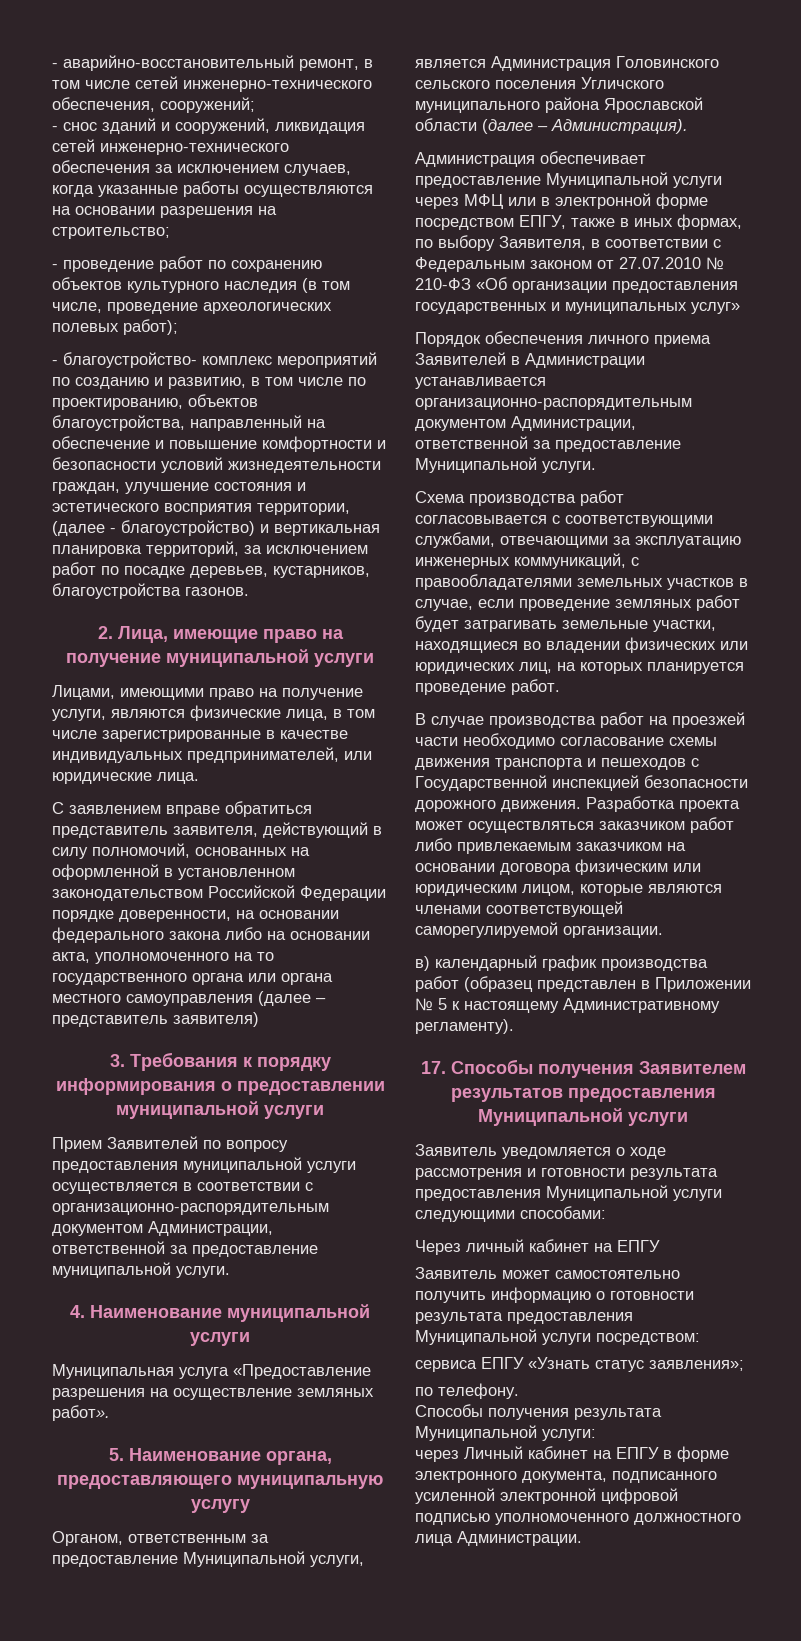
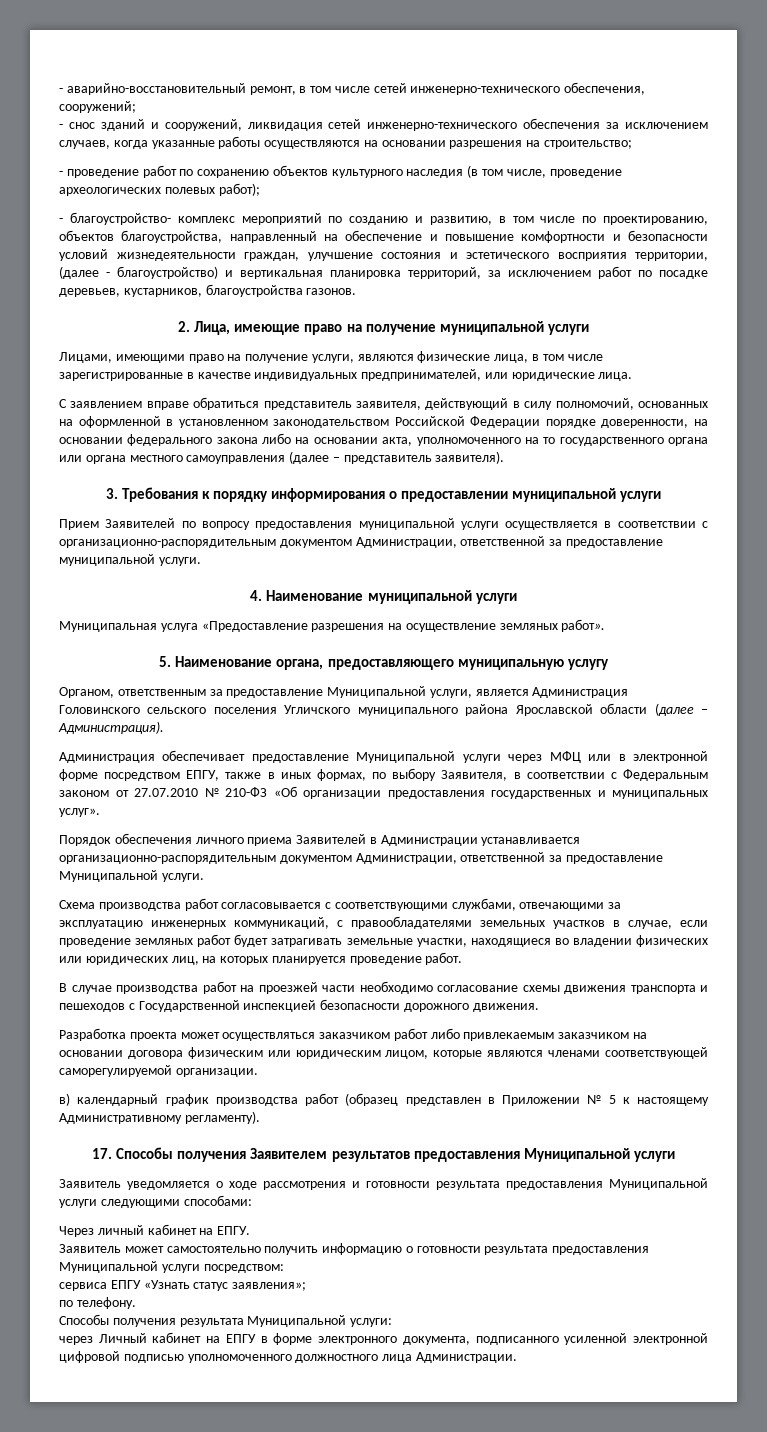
[173,1012,259,1027] заявителя) -> [435,451,505,464] заявителя).
[691,302,740,314] услуг» -> [59,808,100,817] услуг».
(581, 806) none -> (539, 1007) //
[617,1240,660,1252] ЕПГУ -> [217,1226,251,1235] ЕПГУ.

